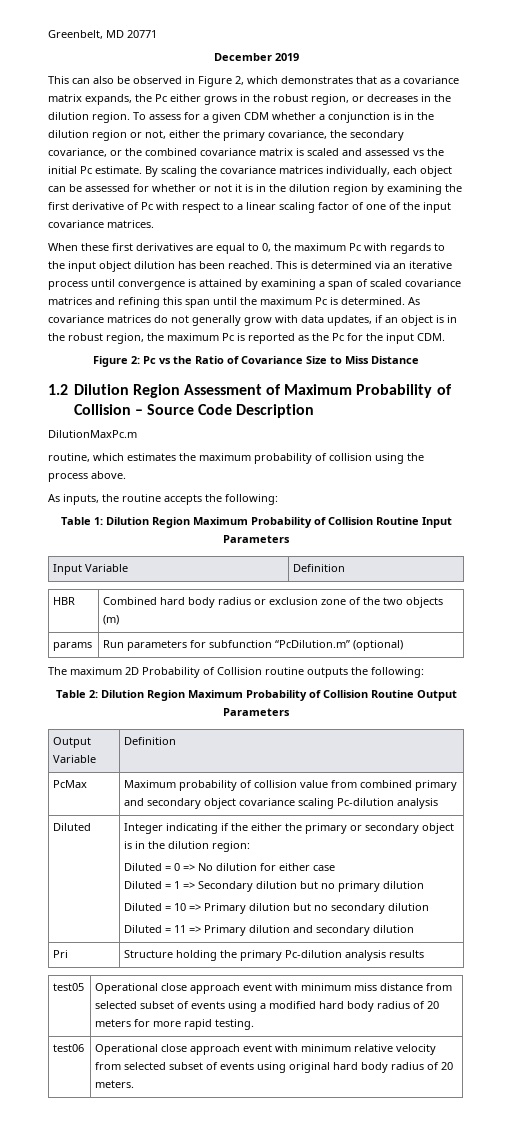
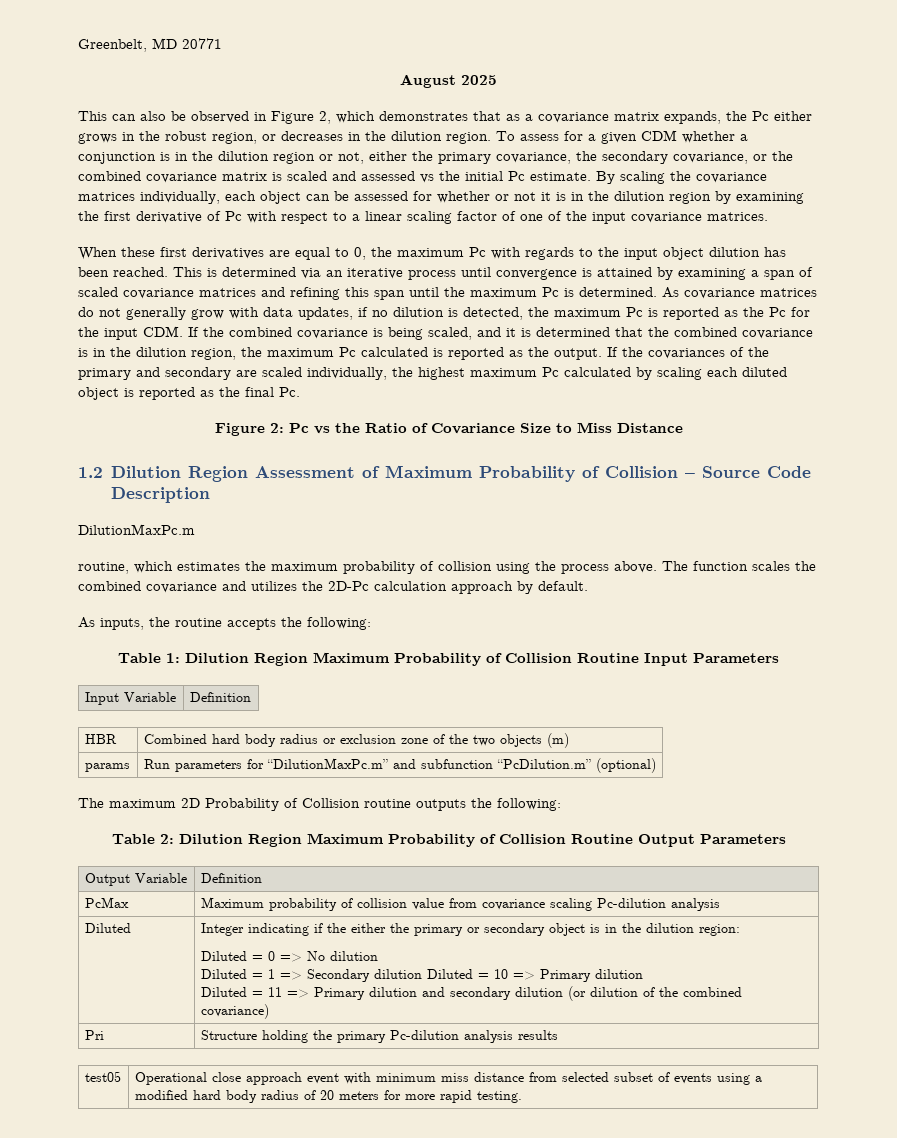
[213,53,299,61] December 2019 -> [400,74,497,88] August 2025
[385,315,457,326] [48,333,144,344] an object is in the robust region, -> [372,307,523,320] no dilution is detected,
(445, 337) none -> [188,327,813,340] [78,347,769,360] [78,367,787,380] [78,387,300,400] If the combined covariance is being scaled, and it is determined that the combined covariance is in the dilution region, the maximum Pc calculated is reported as the output. If the covariances of the primary and secondary are scaled individually, the highest maximum Pc calculated by scaling each diluted object is reported as the final Pc.
(126, 475) none -> [662,561,816,571] [78,581,588,594] The function scales the combined covariance and utilizes the 2D-Pc calculation approach by default.
(207, 644) none -> [266,758,416,769] “DilutionMaxPc.m” and
[360,780,458,791] [124,798,237,809] combined primary and secondary object -> (477, 903) none
[260,863,336,871] for either case -> (378, 956) none
[300,881,425,892] but no primary dilution // -> (422, 974) none
[293,903,430,914] but no secondary dilution -> (643, 974) none
(415, 929) none -> [567,986,742,1001] [200,1004,269,1019] (or dilution of the combined covariance)
[53,1044,85,1052] [95,1044,437,1055] [95,1062,454,1073] [95,1080,135,1088] // test06 | Operational close approach event with minimum relative velocity from selected subset of events using original hard body radius of 20 meters. -> (522, 1097) none

